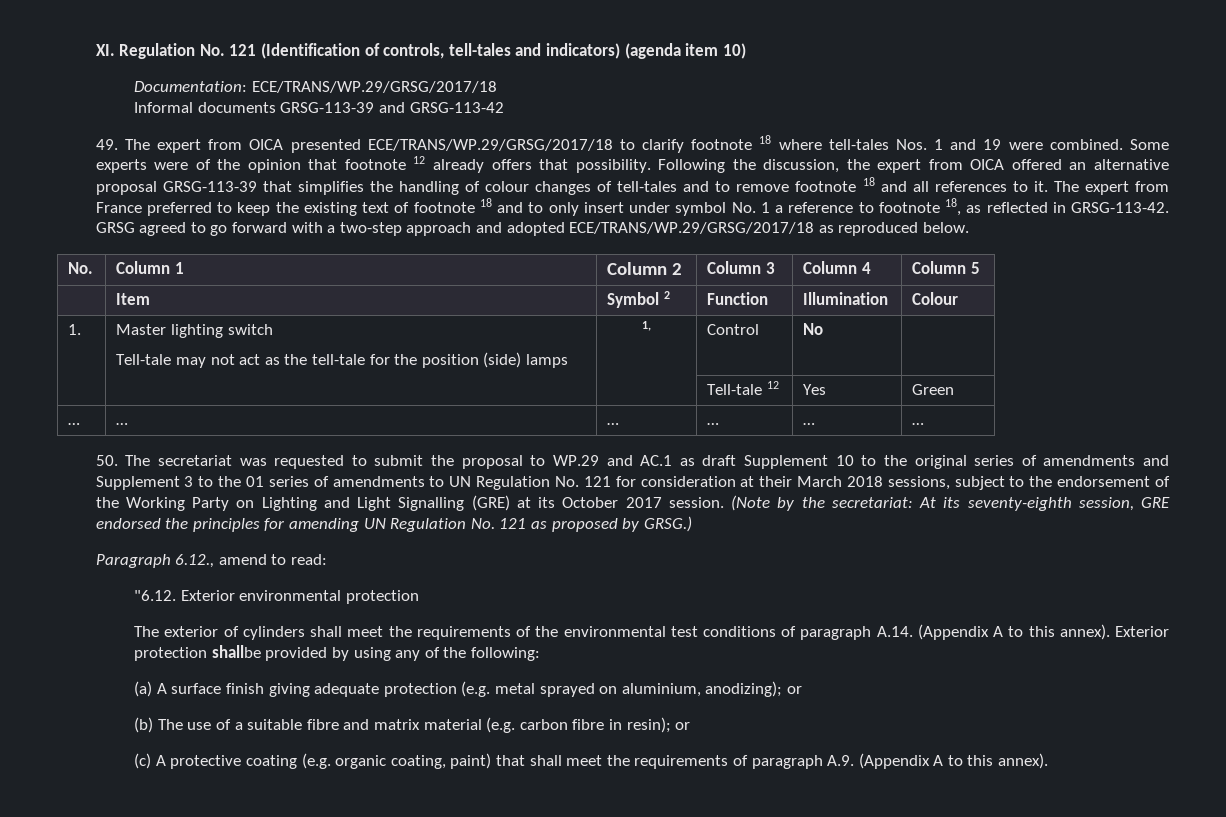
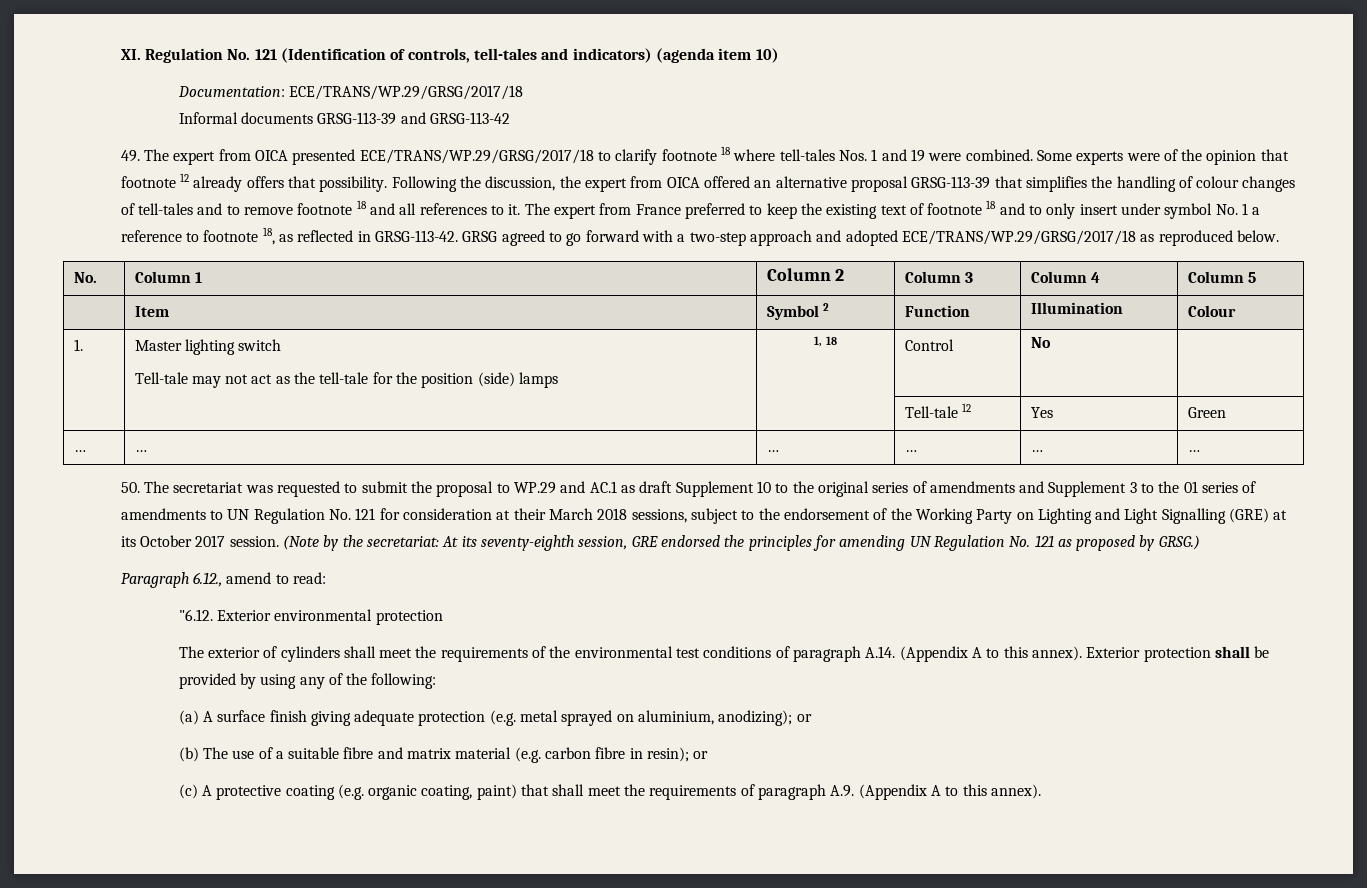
(651, 326) none -> [826,336,838,345] 18
[211,645,261,658] shallbe -> [1214,646,1270,658] shall be

